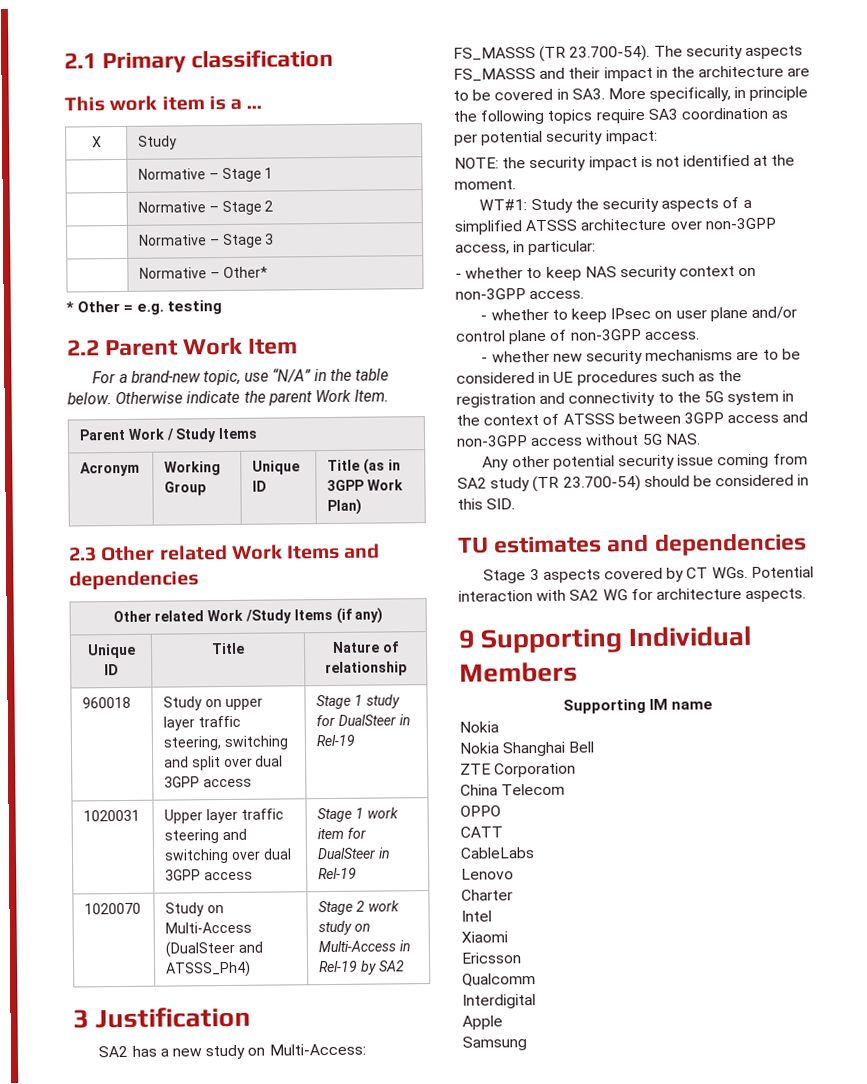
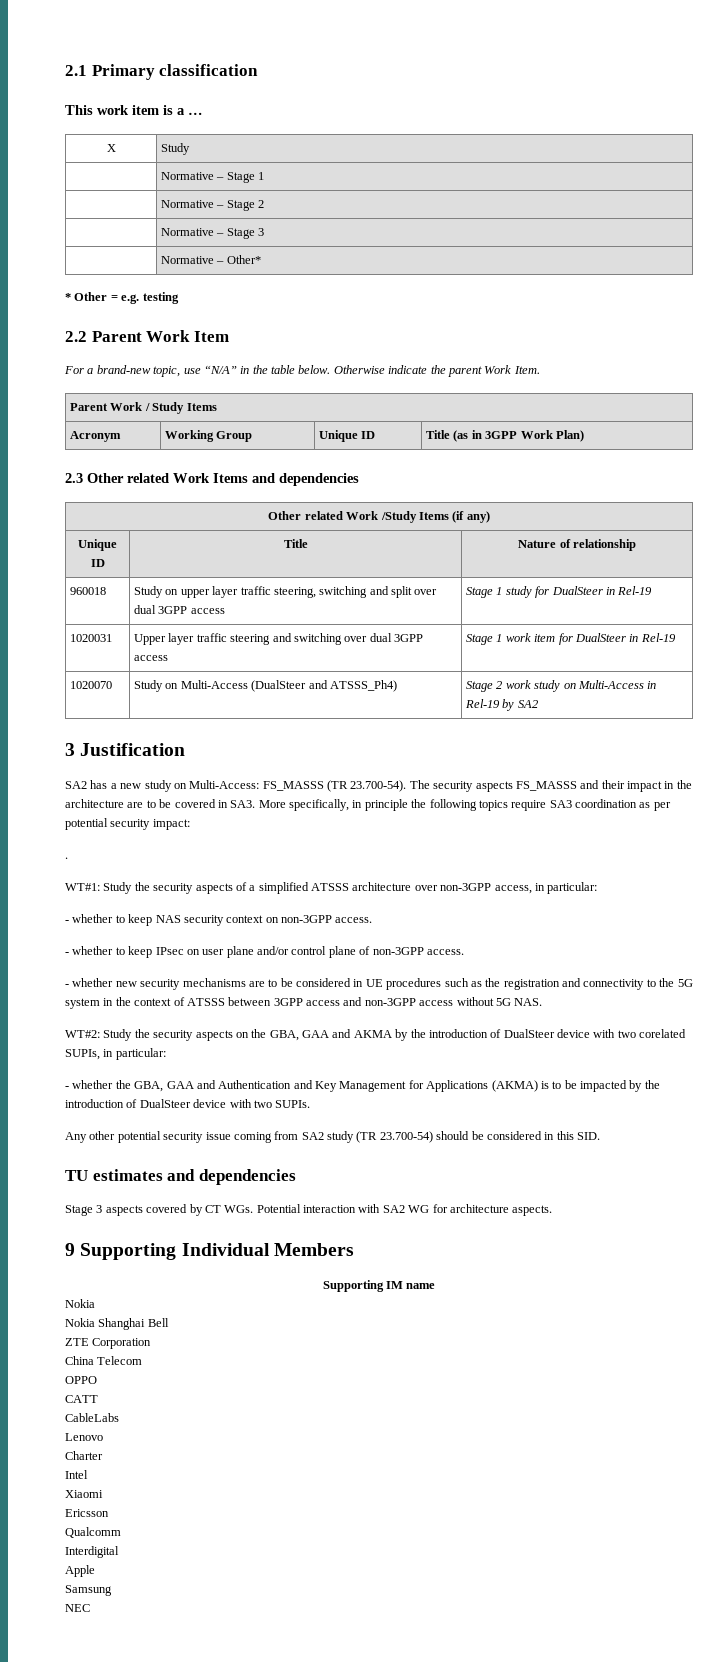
[454,154,796,172] [454,179,516,190] NOTE: the security impact is not identified at the moment. -> [65,857,68,859] .
(701, 439) none -> [65,1029,687,1041] [65,1048,166,1060] [65,1080,660,1092] [65,1099,311,1108] // WT#2: Study the security aspects on the GBA, GAA and AKMA by the introduction of DualSteer device with two corelated SUPIs, in particular: // - whether the GBA, GAA and Authentication and Key Management for Applications (AKMA) is to be impacted by the introduction of DualSteer device with two SUPIs.
(527, 1043) none -> [65,1604,90,1612] // NEC

